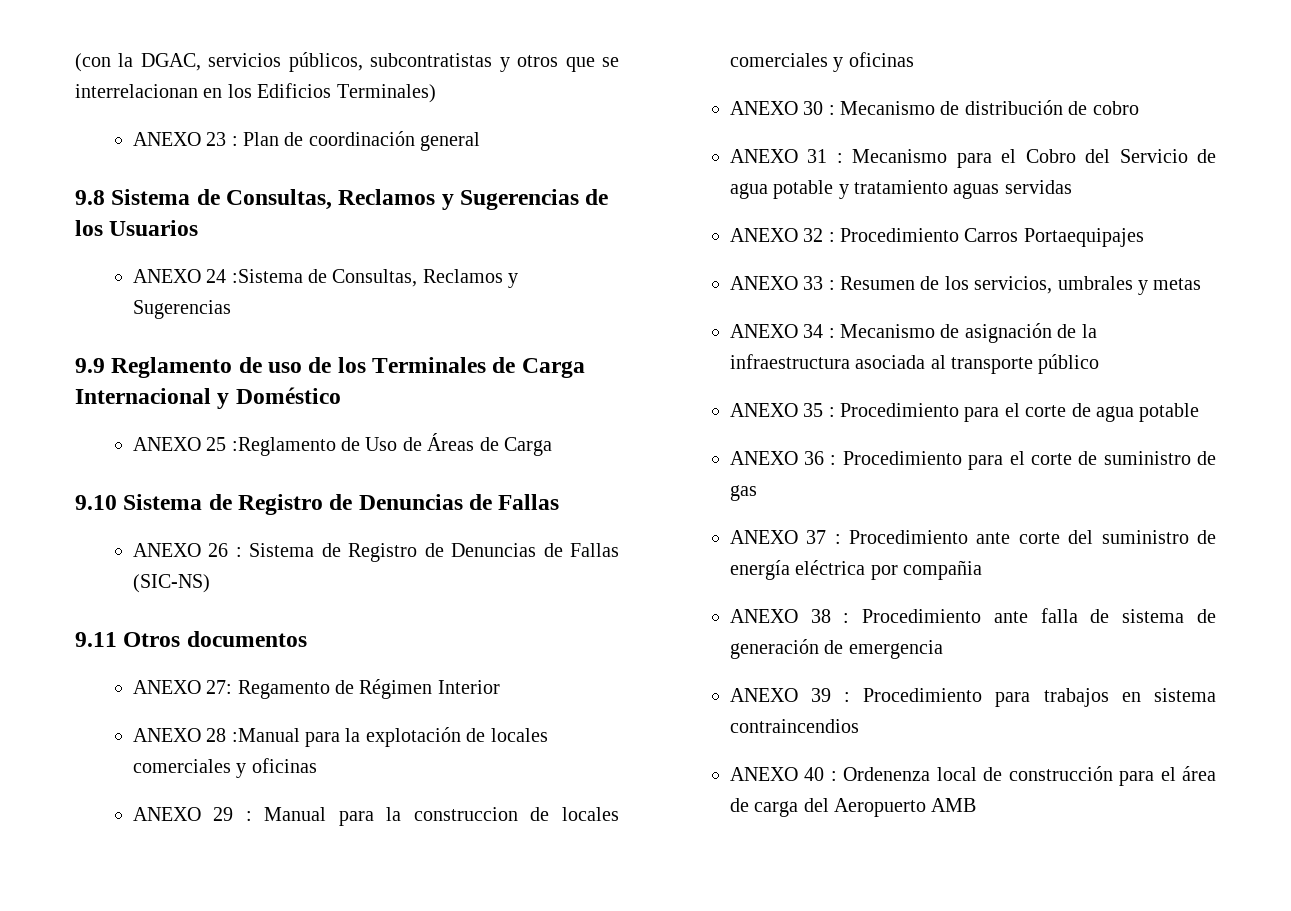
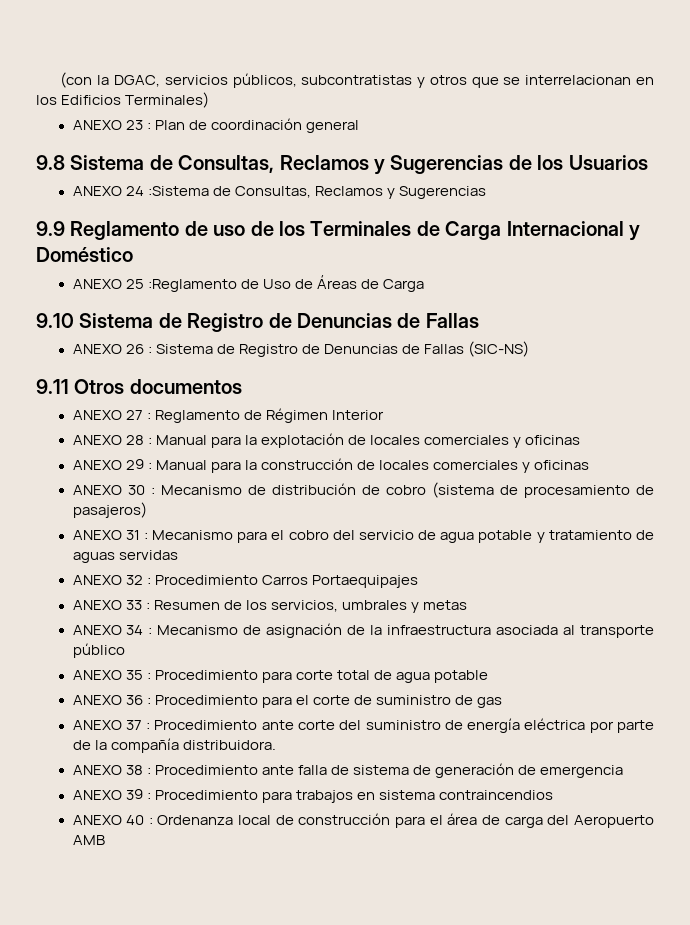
[206,680,330,699] 27: Regamento -> [125,410,240,423] 27 : Reglamento
[231,728,300,742] :Manual -> [147,435,207,445] : Manual
[413,807,518,821] construccion -> [260,458,353,470] construcción
(1139, 108) none -> [431,482,655,498] [72,502,147,518] (sistema de procesamiento de pasajeros)
[1025,149,1188,163] Cobro del Servicio -> [288,530,414,540] cobro del servicio
(948, 187) none -> [636,530,655,540] de
[1004,403,1067,417] el corte -> [295,670,370,680] corte total
[902,560,982,580] compañia -> [616,720,654,733] [72,738,276,753] parte de la compañía distribuidora.
[843,767,931,781] Ordenenza -> [157,815,234,825] Ordenanza

